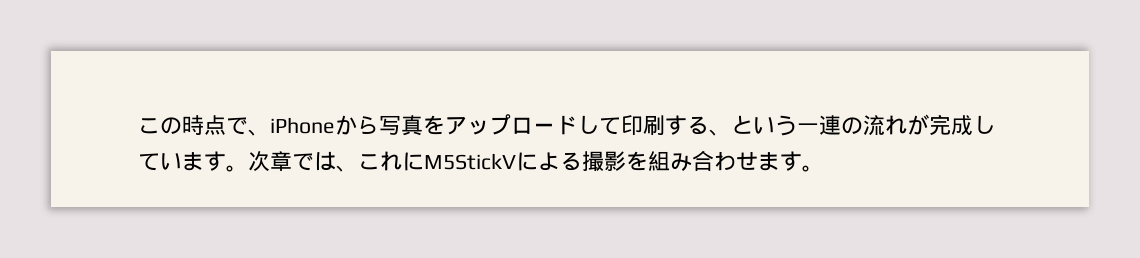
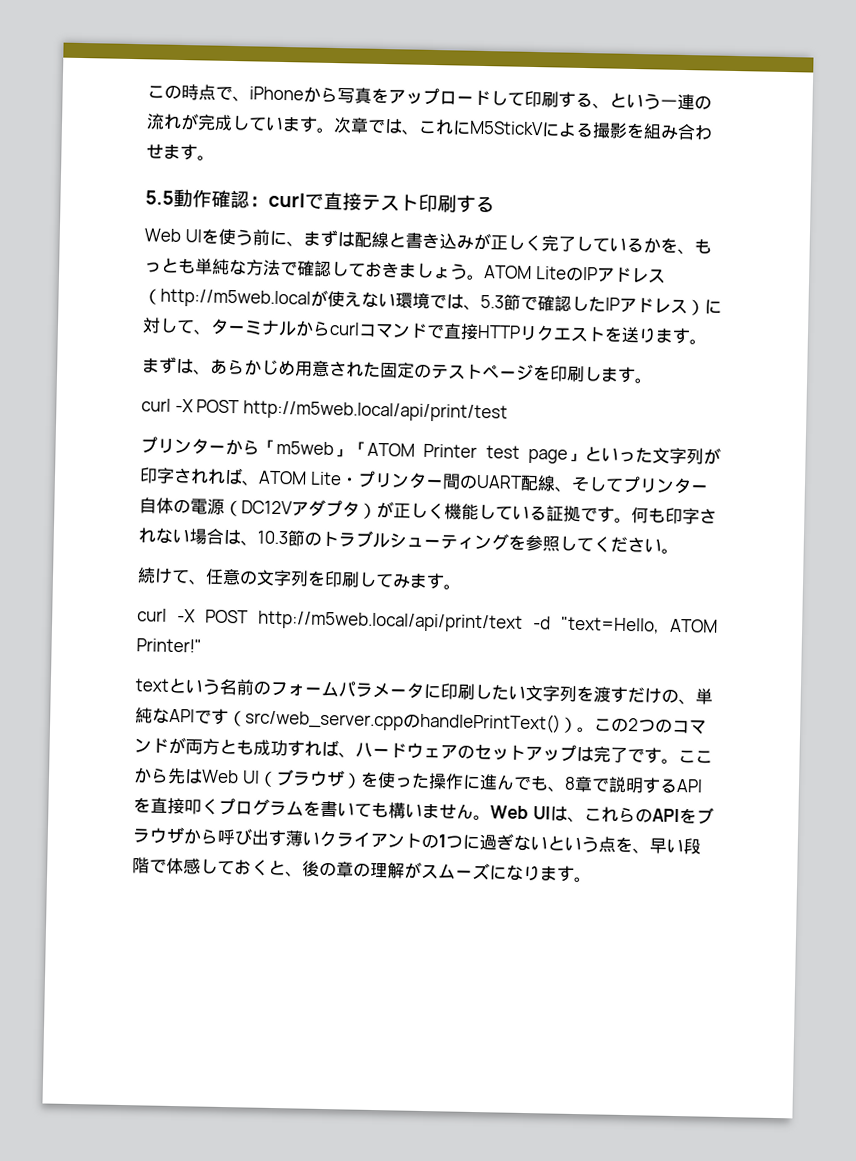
(824, 168) none -> [145,188,495,213] [144,228,712,255] [144,257,666,284] [143,288,722,316] [142,317,707,345] [142,356,653,384] [141,398,508,423] [140,436,721,465] [139,467,708,495] [139,497,717,525] [138,527,679,554] [137,567,461,590] [137,608,718,634] [136,638,202,653] [135,677,713,705] [135,707,707,735] [134,736,713,765] [133,767,703,794] [133,797,714,825] [132,826,701,855] [132,857,592,883] // 5.5動作確認：curlで直接テスト印刷する // Web UIを使う前に、まずは配線と書き込みが正しく完了しているかを、もっとも単純な方法で確認しておきましょう。ATOM LiteのIPアドレス（http://m5web.localが使えない環境では、5.3節で確認したIPアドレス）に対して、ターミナルからcurlコマンドで直接HTTPリクエストを送ります。 // まずは、あらかじめ用意された固定のテストページを印刷します。 // curl -X POST http://m5web.local/api/print/test // プリンターから「m5web」「ATOM Printer test page」といった文字列が印字されれば、ATOM Lite・プリンター間のUART配線、そしてプリンター自体の電源（DC12Vアダプタ）が正しく機能している証拠です。何も印字されない場合は、10.3節のトラブルシューティングを参照してください。 // 続けて、任意の文字列を印刷してみます。 // curl -X POST http://m5web.local/api/print/text -d "text=Hello, ATOM Printer!" // textという名前のフォームパラメータに印刷したい文字列を渡すだけの、単純なAPIです（src/web_server.cppのhandlePrintText()）。この2つのコマンドが両方とも成功すれば、ハードウェアのセットアップは完了です。ここから先はWeb UI（ブラウザ）を使った操作に進んでも、8章で説明するAPIを直接叩くプログラムを書いても構いません。Web UIは、これらのAPIをブラウザから呼び出す薄いクライアントの1つに過ぎないという点を、早い段階で体感しておくと、後の章の理解がスムーズになります。

